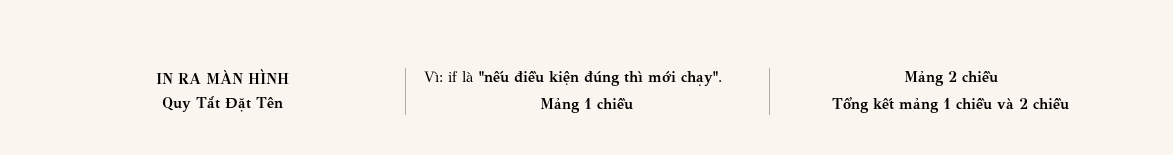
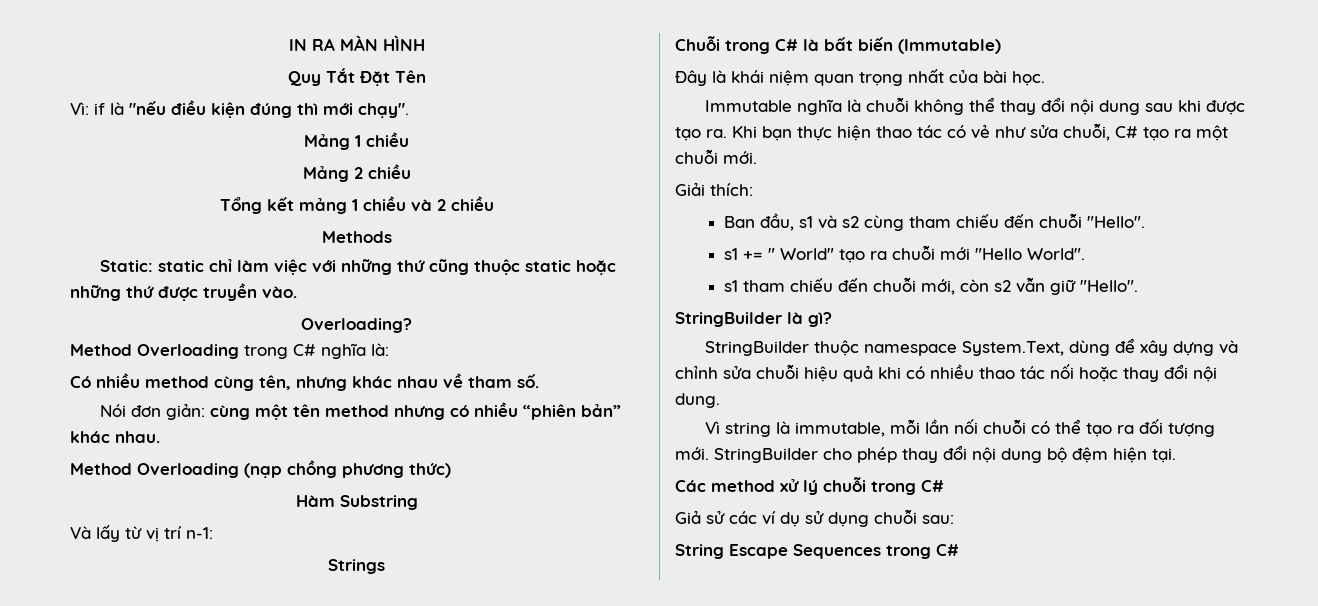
(1069, 104) none -> [321,231,392,243] [100,259,617,275] [70,283,297,301] [301,318,412,333] [70,343,389,359] [70,373,539,391] [100,402,622,420] [70,431,160,443] [70,460,451,478] [295,495,418,510] [70,525,213,542] [328,559,385,574] [675,36,1001,54] [675,69,1045,86] [705,97,1246,115] [675,123,1228,141] [675,149,757,164] [675,182,753,196] [723,213,1145,231] [723,245,1085,263] [723,277,1138,295] [675,312,832,327] [705,338,1239,356] [675,364,1217,382] [675,393,720,408] [705,419,1216,437] [675,445,1176,463] [675,477,944,495] [675,509,954,527] [675,544,959,559] // Methods // Static: static chỉ làm việc với những thứ cũng thuộc static hoặc những thứ được truyền vào. // Overloading? // Method Overloading trong C# nghĩa là: // Có nhiều method cùng tên, nhưng khác nhau về tham số. // Nói đơn giản: cùng một tên method nhưng có nhiều “phiên bản” khác nhau. // Method Overloading (nạp chồng phương thức) // Hàm Substring // Và lấy từ vị trí n-1: // Strings // Chuỗi trong C# là bất biến (Immutable) // Đây là khái niệm quan trọng nhất của bài học. // Immutable nghĩa là chuỗi không thể thay đổi nội dung sau khi được tạo ra. Khi bạn thực hiện thao tác có vẻ như sửa chuỗi, C# tạo ra một chuỗi mới. // Giải thích: // Ban đầu, s1 và s2 cùng tham chiếu đến chuỗi "Hello". // s1 += " World" tạo ra chuỗi mới "Hello World". // s1 tham chiếu đến chuỗi mới, còn s2 vẫn giữ "Hello". // StringBuilder là gì? // StringBuilder thuộc namespace System.Text, dùng để xây dựng và chỉnh sửa chuỗi hiệu quả khi có nhiều thao tác nối hoặc thay đổi nội dung. // Vì string là immutable, mỗi lần nối chuỗi có thể tạo ra đối tượng mới. StringBuilder cho phép thay đổi nội dung bộ đệm hiện tại. // Các method xử lý chuỗi trong C# // Giả sử các ví dụ sử dụng chuỗi sau: // String Escape Sequences trong C#

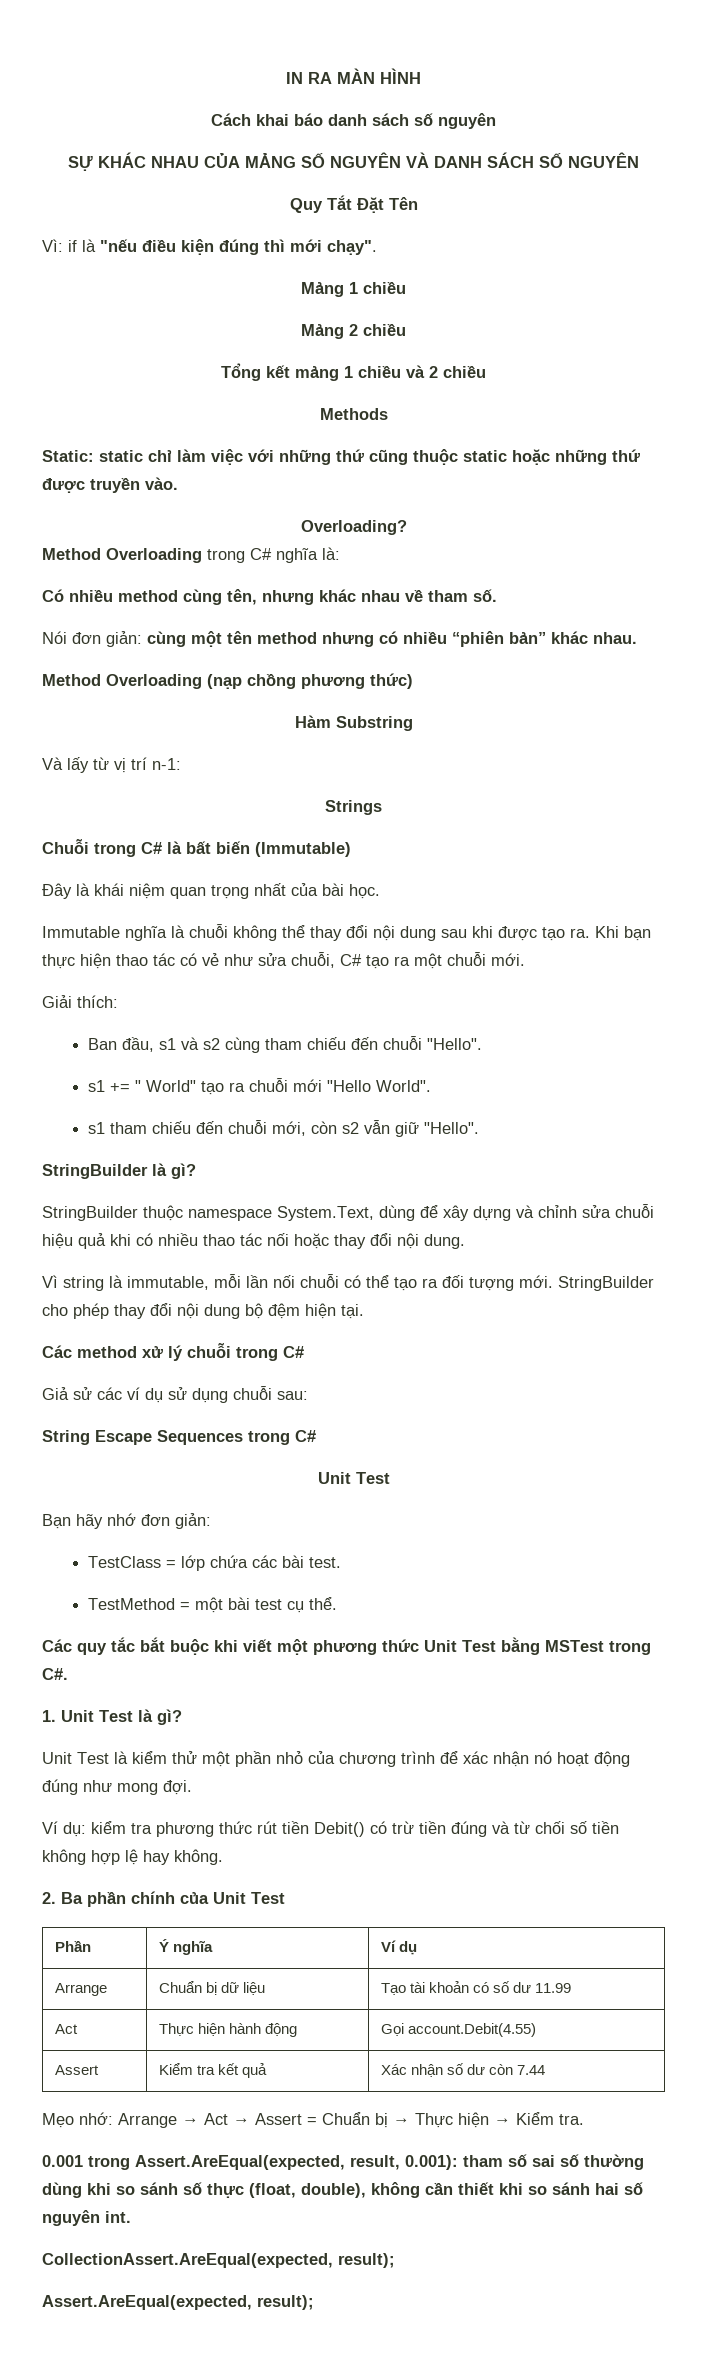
(425, 43) none -> [211,113,496,129] [68,152,639,171] // Cách khai báo danh sách số nguyên // SỰ KHÁC NHAU CỦA MẢNG SỐ NGUYÊN VÀ DANH SÁCH SỐ NGUYÊN
(959, 550) none -> [317,1472,390,1484] [42,1513,211,1529] [88,1555,342,1571] [88,1597,338,1613] [42,1637,651,1655] [42,1668,68,1680] [42,1709,182,1725] [42,1751,630,1767] [42,1779,192,1795] [42,1821,619,1837] [42,1849,223,1865] [42,1891,285,1907] [55,1941,92,1952] [159,1939,214,1955] [381,1940,418,1955] [55,1983,108,1996] [159,1981,266,1995] [381,1981,572,1995] [55,2024,79,2034] [159,2023,298,2037] [381,2023,537,2037] [55,2065,100,2075] [159,2063,268,2078] [381,2063,546,2077] [42,2112,584,2128] [42,2154,644,2170] [42,2182,643,2198] [42,2210,131,2226] [42,2253,395,2268] [42,2295,314,2310] // Unit Test // Bạn hãy nhớ đơn giản: // TestClass = lớp chứa các bài test. // TestMethod = một bài test cụ thể. // Các quy tắc bắt buộc khi viết một phương thức Unit Test bằng MSTest trong C#. // 1. Unit Test là gì? // Unit Test là kiểm thử một phần nhỏ của chương trình để xác nhận nó hoạt động đúng như mong đợi. // Ví dụ: kiểm tra phương thức rút tiền Debit() có trừ tiền đúng và từ chối số tiền không hợp lệ hay không. // 2. Ba phần chính của Unit Test // Phần | Ý nghĩa | Ví dụ // Arrange | Chuẩn bị dữ liệu | Tạo tài khoản có số dư 11.99 // Act | Thực hiện hành động | Gọi account.Debit(4.55) // Assert | Kiểm tra kết quả | Xác nhận số dư còn 7.44 // Mẹo nhớ: Arrange → Act → Assert = Chuẩn bị → Thực hiện → Kiểm tra. // 0.001 trong Assert.AreEqual(expected, result, 0.001): tham số sai số thường dùng khi so sánh số thực (float, double), không cần thiết khi so sánh hai số nguyên int. // CollectionAssert.AreEqual(expected, result); // Assert.AreEqual(expected, result);

